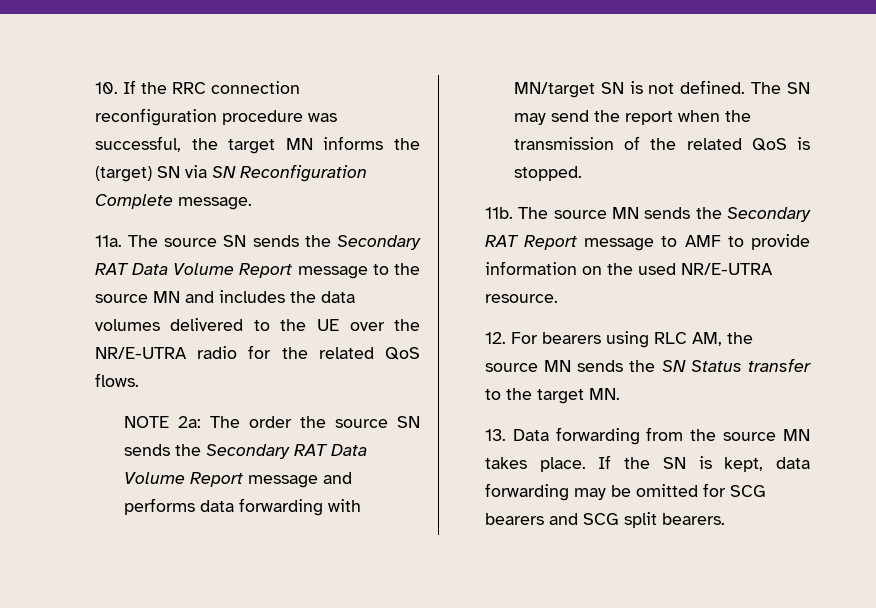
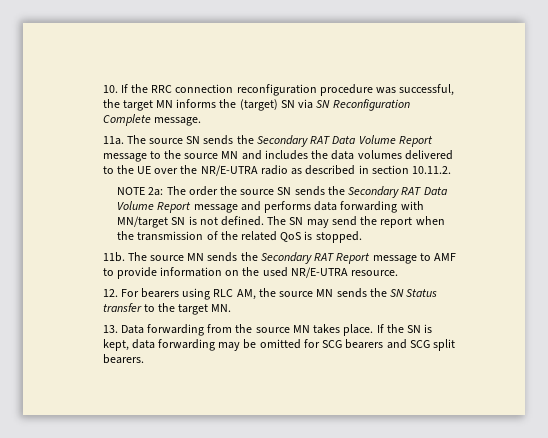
[248,345,420,360] [94,373,139,387] for the related QoS flows. -> [291,165,452,175] as described in section 10.11.2.

